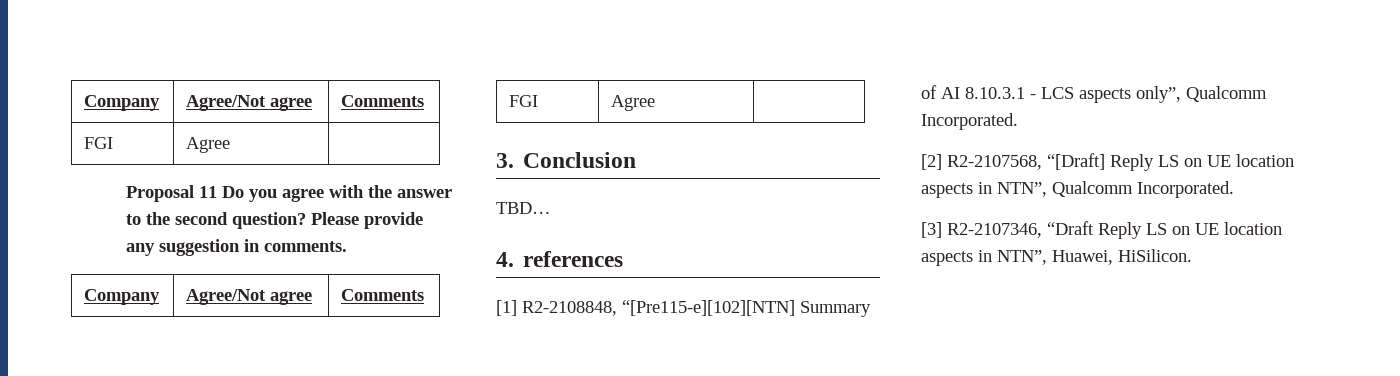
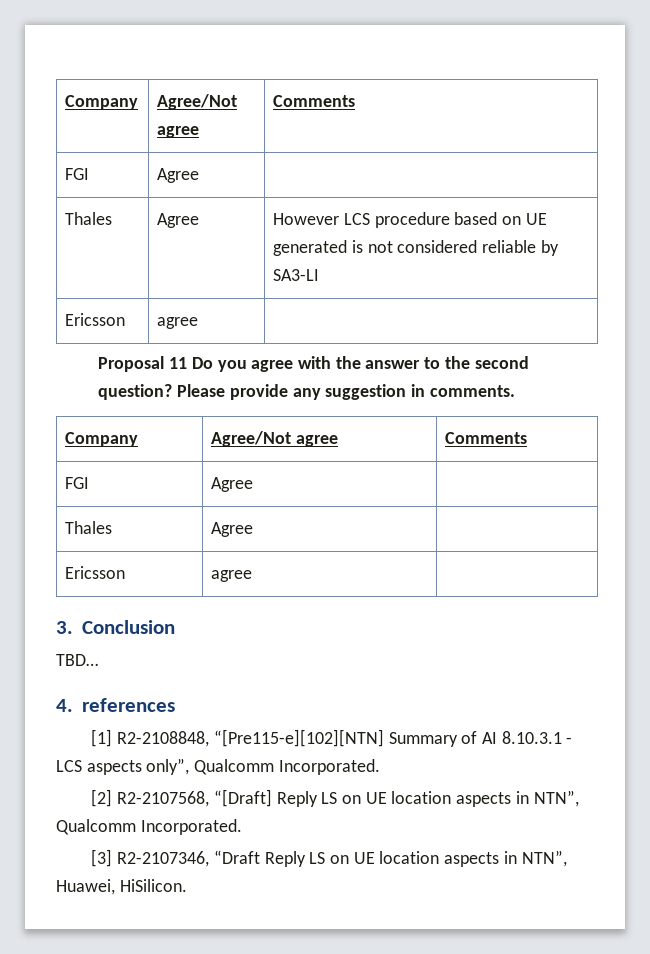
[84,95,161,111] [186,95,313,111] [341,95,425,107] [84,137,114,149] [186,137,231,153] Company | Agree/Not agree | Comments // FGI | Agree | -> [65,95,139,110] [157,94,238,110] [157,126,200,138] [273,95,356,107] [65,168,90,180] [157,168,200,183] [65,212,113,225] [157,213,200,228] [273,212,547,228] [273,240,559,256] [273,269,320,281] [65,313,126,326] [157,317,199,329] Company | Agree/Not agree | Comments // FGI | Agree | // Thales | Agree | However LCS procedure based on UE generated is not considered reliable by SA3-LI // Ericsson | agree |
(656, 103) none -> [65,521,113,534] [211,522,254,537] [65,566,126,579] [211,570,253,582] // Thales | Agree | // Ericsson | agree |

